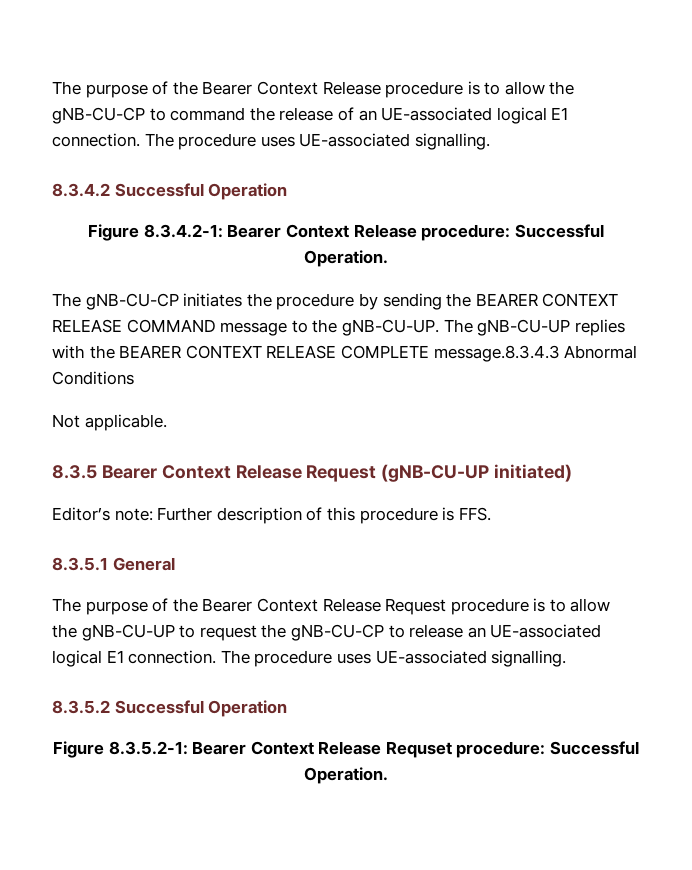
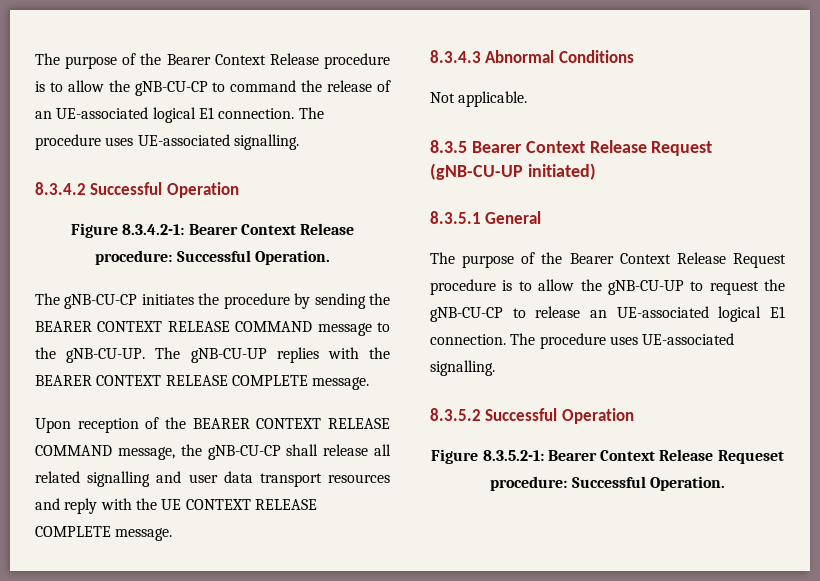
[433,345,560,362] message.8.3.4.3 -> [312,377,370,390] [35,417,391,433] [35,444,391,460] [35,471,391,487] [35,498,317,514] [35,526,173,541] [430,50,481,63] message. // Upon reception of the BEARER CONTEXT RELEASE COMMAND message, the gNB-CU-CP shall release all related signalling and user data transport resources and reply with the UE CONTEXT RELEASE COMPLETE message. // 8.3.4.3
[52,507,491,524] // Editor’s note: Further description of this procedure is FFS. -> (596, 171) none
[385,741,452,758] Requset -> [717,450,784,464] Requeset

